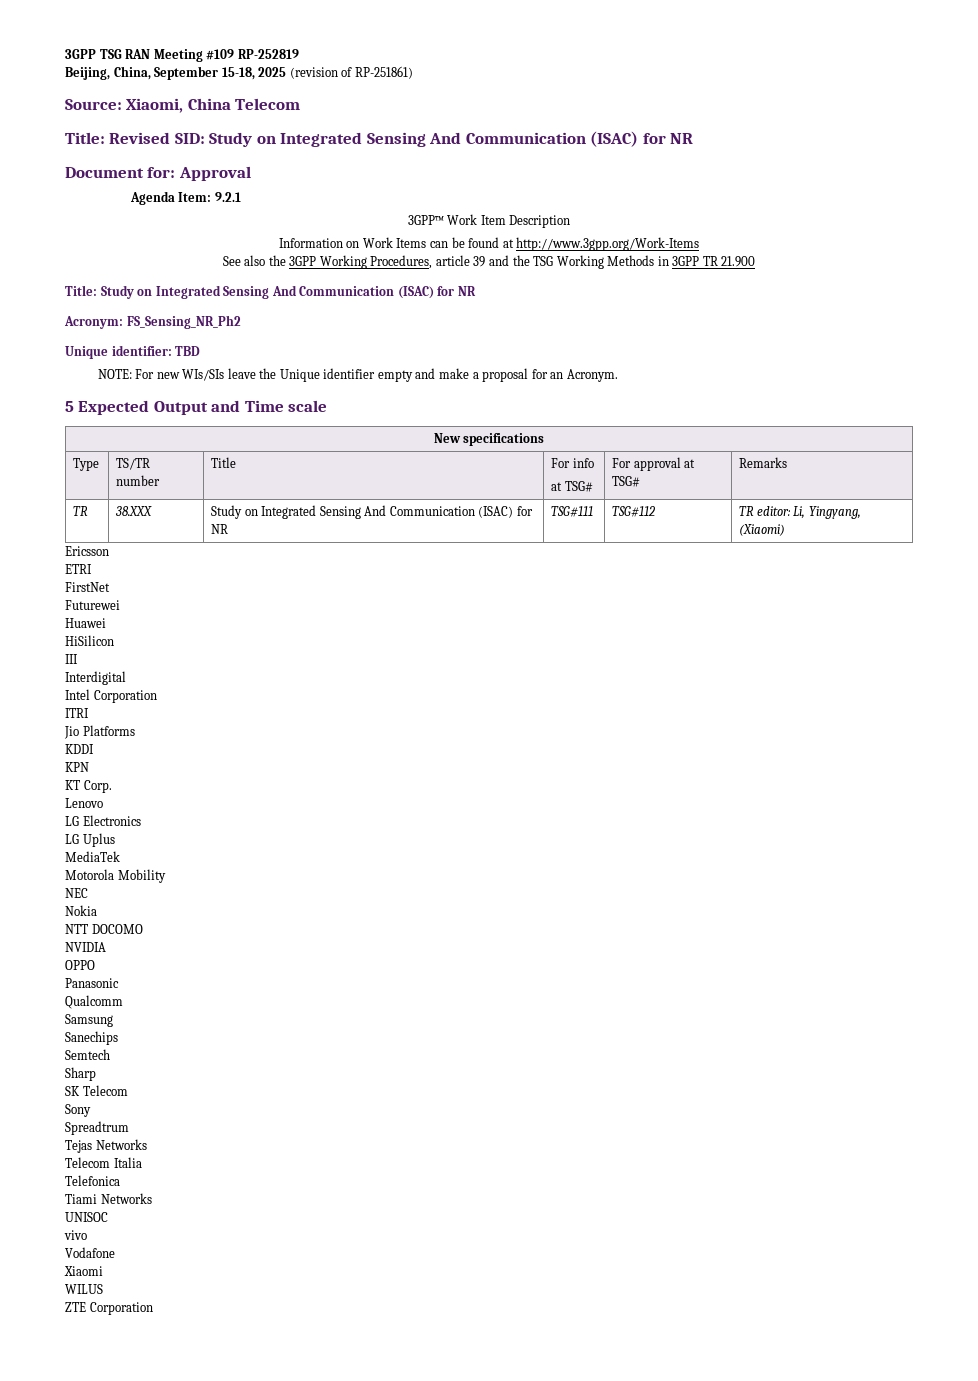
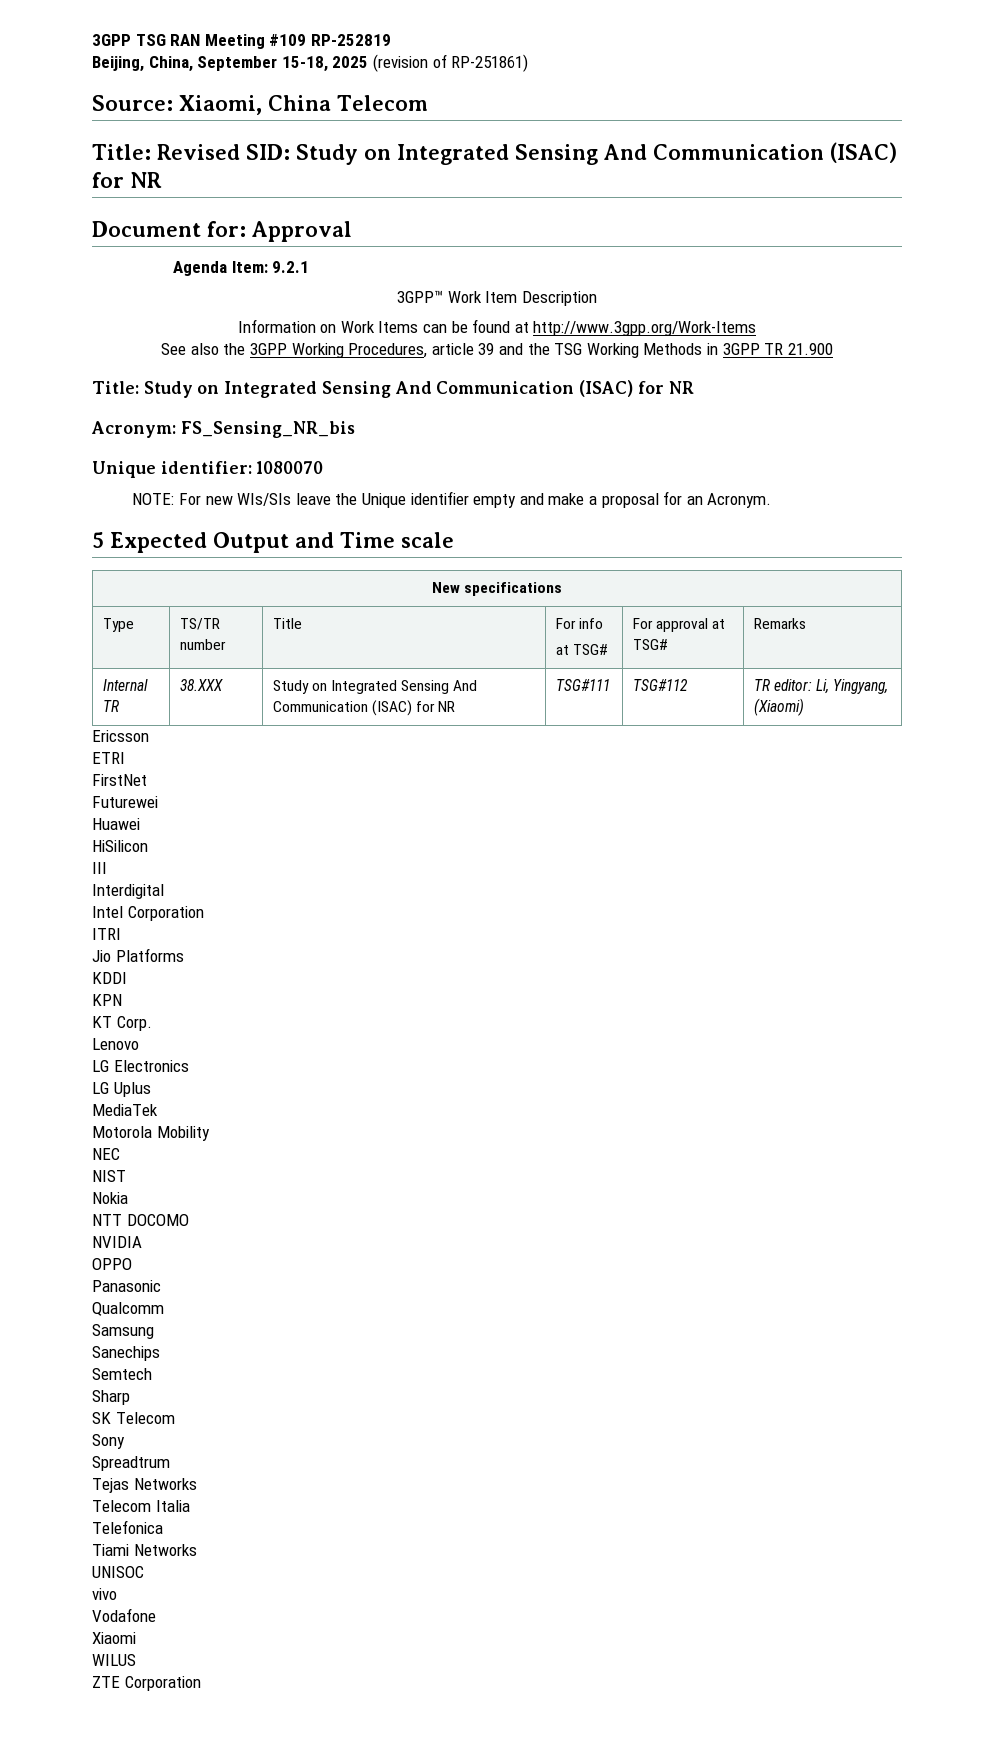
[126,315,241,329] FS_Sensing_NR_Ph2 -> [180,421,355,438] FS_Sensing_NR_bis
[175,346,201,356] TBD -> [256,461,324,474] 1080070
(788, 462) none -> [102,679,148,691] Internal
(88, 893) none -> [92,1170,126,1182] // NIST

